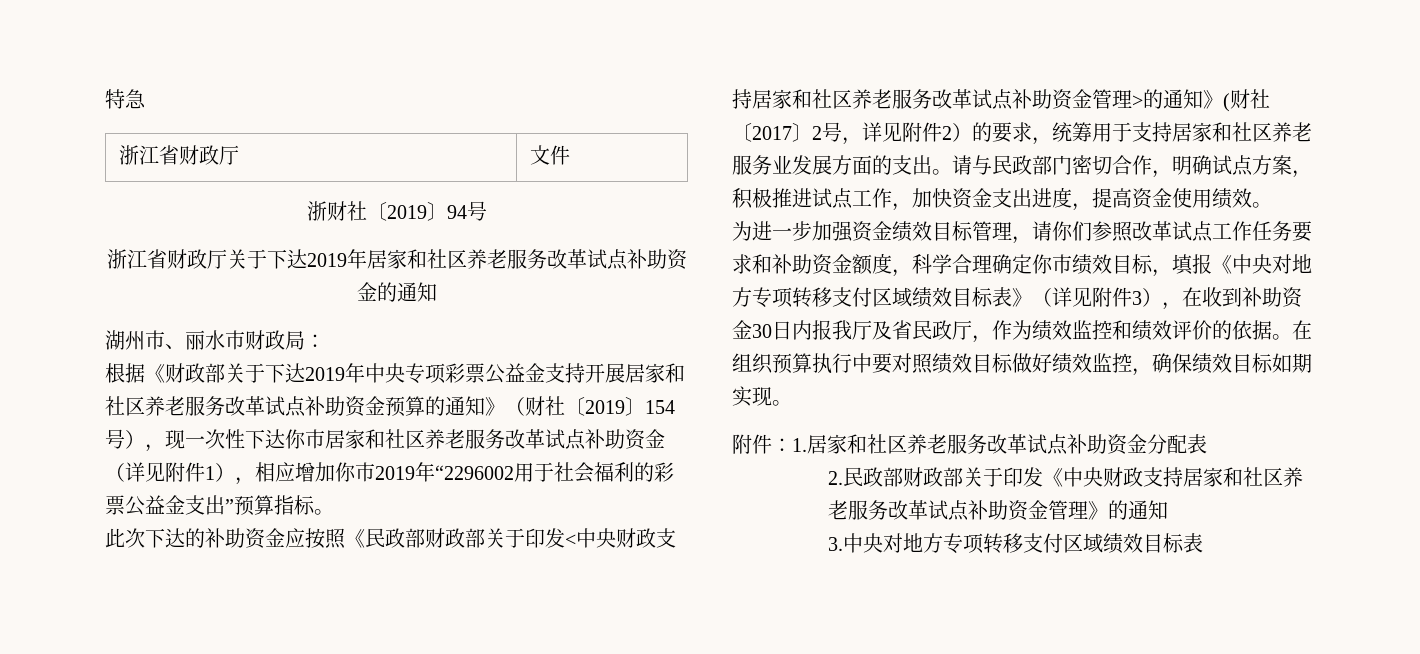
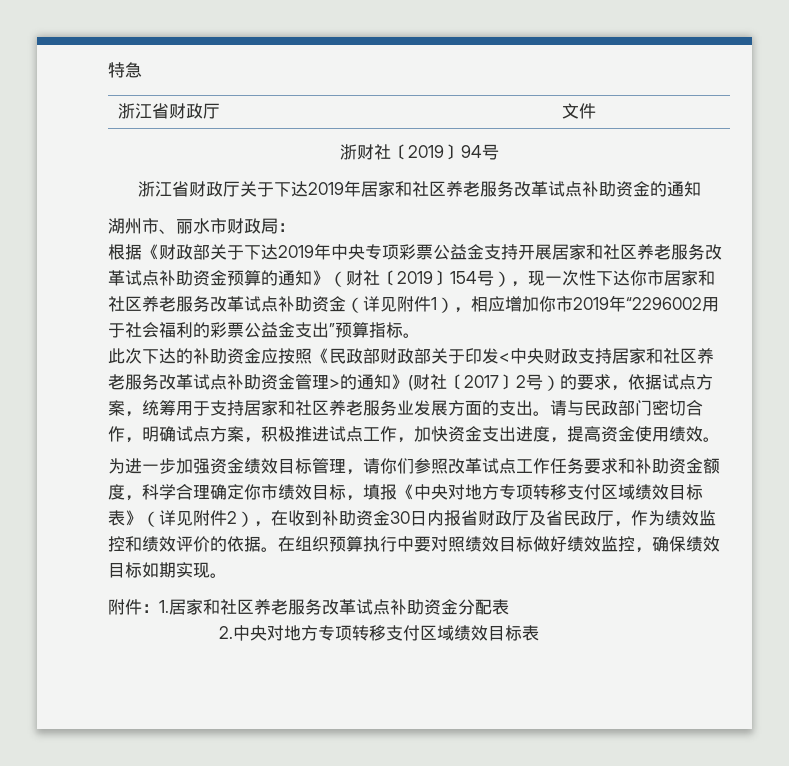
[842,122,1032,145] ，详见附件2）的要求 -> [543,374,713,391] [108,400,125,416] ）的要求，依据试点方案
[1132,291,1142,305] 3 -> [227,511,237,524] 2
[832,320,852,340] 我 -> [461,510,512,526] 省财政
[842,467,1303,487] [827,500,1168,521] [827,537,843,551] 民政部财政部关于印发《中央财政支持居家和社区养老服务改革试点补助资金管理》的通知 // 3. -> (234, 632) none

